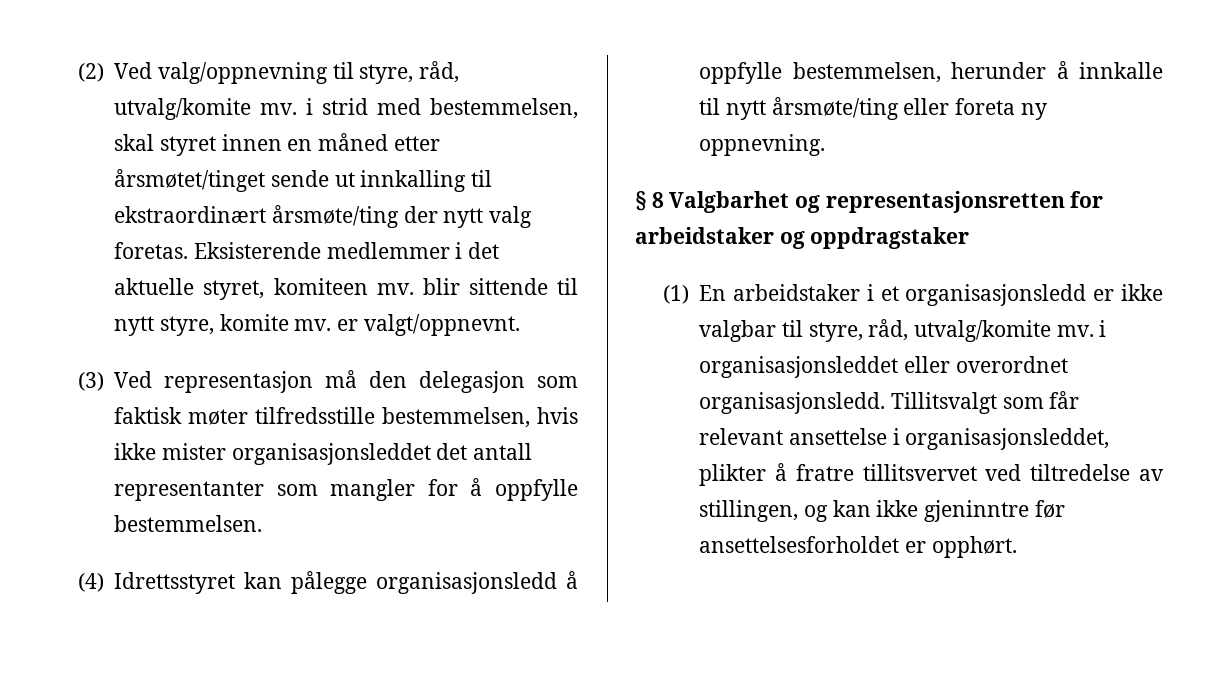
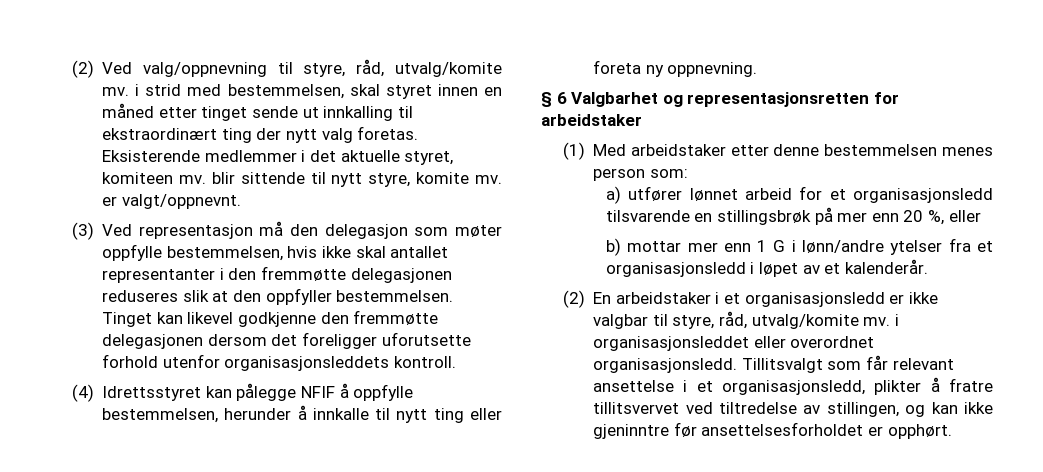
[114,169,266,192] årsmøtet/tinget -> [201,106,248,121] tinget
[272,205,400,228] årsmøte/ting -> [221,128,252,143] ting
[114,407,578,428] [114,443,533,465] [114,478,578,501] [114,515,263,532] faktisk møter tilfredsstille bestemmelsen, hvis ikke mister organisasjonsleddet det antall representanter som mangler for å oppfylle bestemmelsen. -> [455,225,502,237] [102,244,449,261] [102,266,452,283] [102,288,454,305] [102,310,439,327] [102,332,471,349] [102,354,456,371] møter oppfylle bestemmelsen, hvis ikke skal antallet representanter i den fremmøtte delegasjonen reduseres slik at den oppfyller bestemmelsen. Tinget kan likevel godkjenne den fremmøtte delegasjonen dersom det foreligger uforutsette forhold utenfor organisasjonsleddets kontroll.
[376,572,558,594] organisasjonsledd -> [300,386,335,398] NFIF
[771,97,899,120] årsmøte/ting -> [433,408,464,423] ting
[651,192,664,208] 8 -> [556,92,567,104] 6
[779,227,970,249] [662,285,689,304] og oppdragstaker // (1) -> [562,142,993,160] [593,168,688,181] [605,186,993,204] [605,207,981,225] [605,238,993,256] [605,259,928,277] [562,290,585,308] // (1) Med arbeidstaker etter denne bestemmelsen menes person som: // a) utfører lønnet arbeid for et organisasjonsledd tilsvarende en stillingsbrøk på mer enn 20 %, eller // b) mottar mer enn 1 G i lønn/andre ytelser fra et organisasjonsledd i løpet av et kalenderår. // (2)
[905,428,1110,450] organisasjonsleddet, -> [696,380,866,395] et organisasjonsledd,

